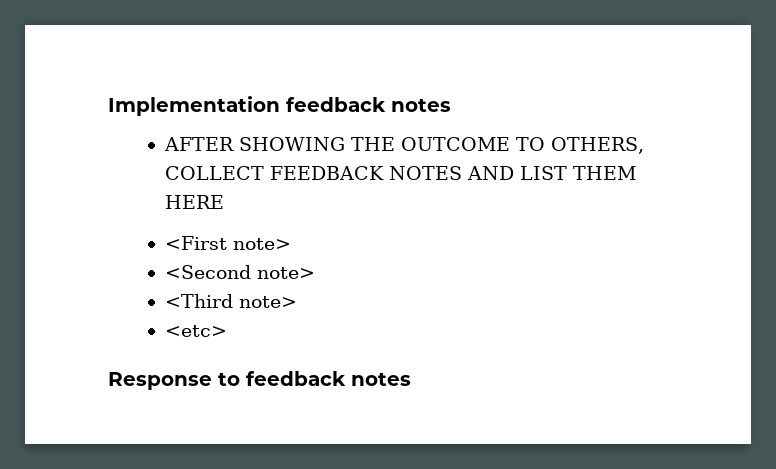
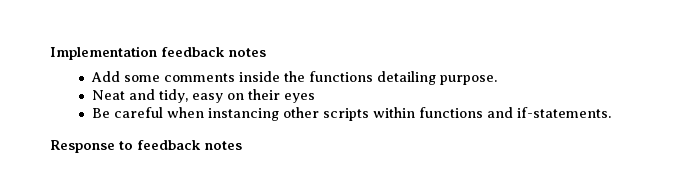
[163,137,644,154] [164,166,636,180] [164,195,224,209] [164,236,291,250] [164,265,315,279] [164,294,297,308] [164,325,227,337] AFTER SHOWING THE OUTCOME TO OTHERS, COLLECT FEEDBACK NOTES AND LIST THEM HERE // <First note> // <Second note> // <Third note> // <etc> -> [90,71,497,85] [91,89,315,103] [91,107,611,121] Add some comments inside the functions detailing purpose. // Neat and tidy, easy on their eyes // Be careful when instancing other scripts within functions and if-statements.

